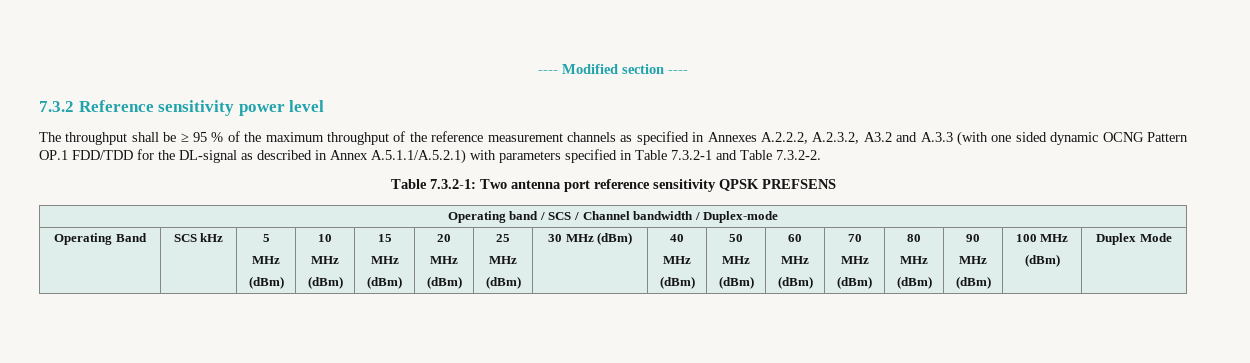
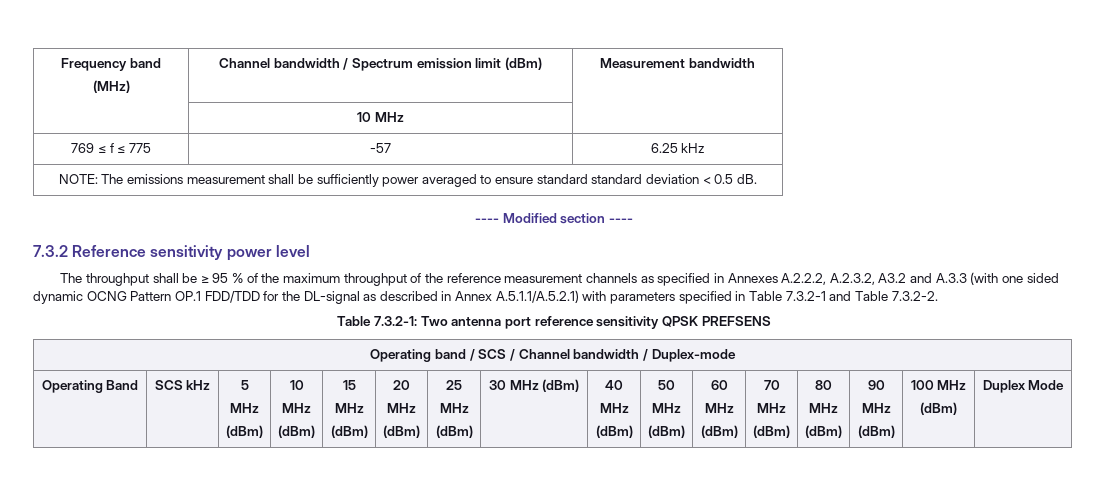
(538, 72) none -> [61,58,161,71] [92,80,130,93] [219,57,542,71] [600,58,755,69] [357,112,404,122] [71,143,151,153] [370,143,391,153] [650,143,705,153] [58,174,757,187] Frequency band // (MHz) | Channel bandwidth / Spectrum emission limit (dBm) | Measurement bandwidth // | 10 MHz | // 769 ≤ f ≤ 775 | -57 | 6.25 kHz // NOTE: The emissions measurement shall be sufficiently power averaged to ensure standard standard deviation < 0.5 dB. //

